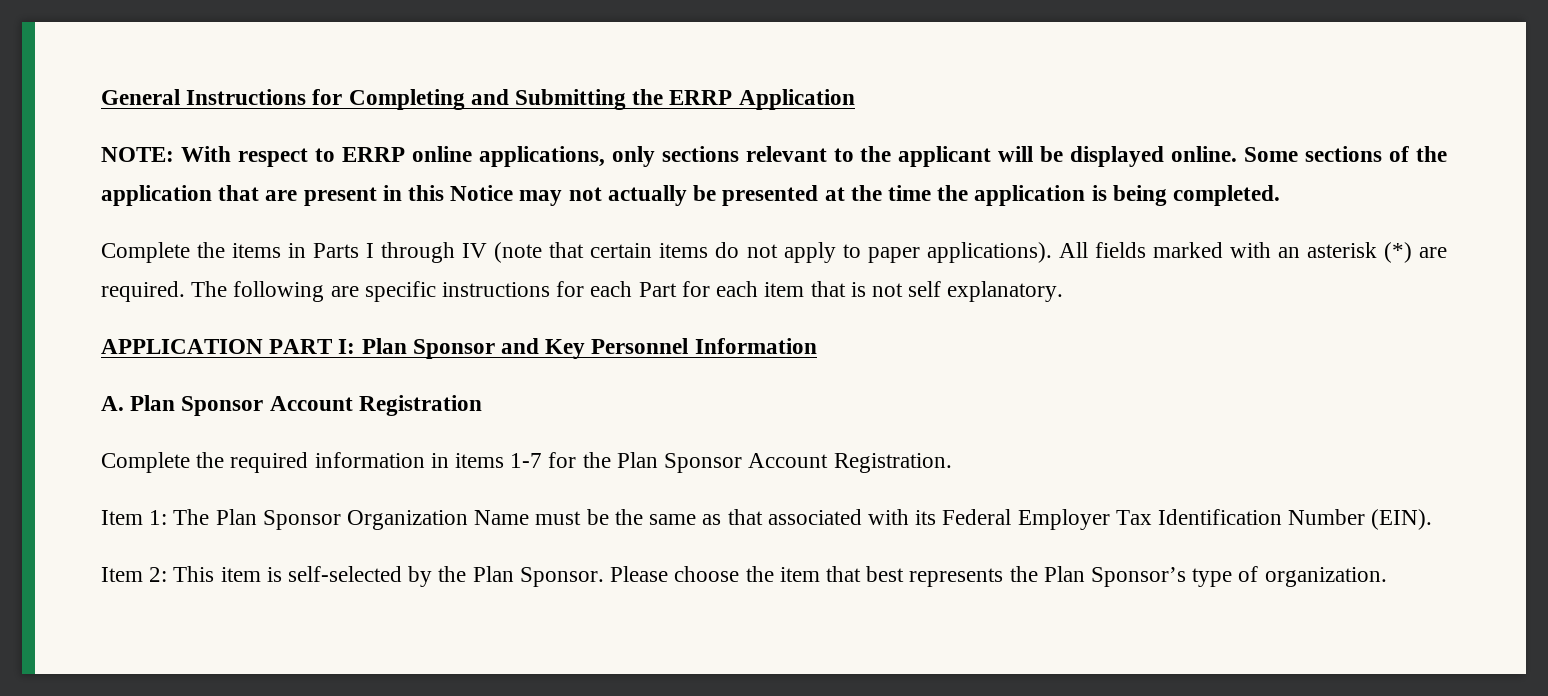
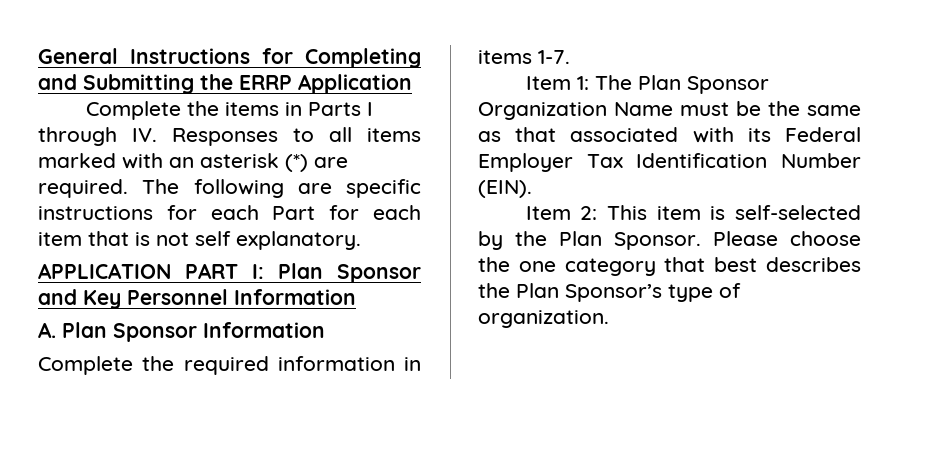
[101,146,1448,167] [101,185,1280,206] // NOTE: With respect to ERRP online applications, only sections relevant to the applicant will be displayed online. Some sections of the application that are present in this Notice may not actually be presented at the time the application is being completed. -> (412, 84) none
[462,242,1146,263] IV (note that certain items do not apply to paper applications). All fields -> [132,127,421,146] IV. Responses to all items
[269,395,482,416] Account Registration -> [203,322,325,338] Information
[510,452,952,473] 1-7 for the Plan Sponsor Account Registration. -> [538,50,570,64] 1-7.
[779,567,820,582] item -> [518,258,656,276] one category
[909,568,1004,587] represents -> [766,257,861,272] describes

